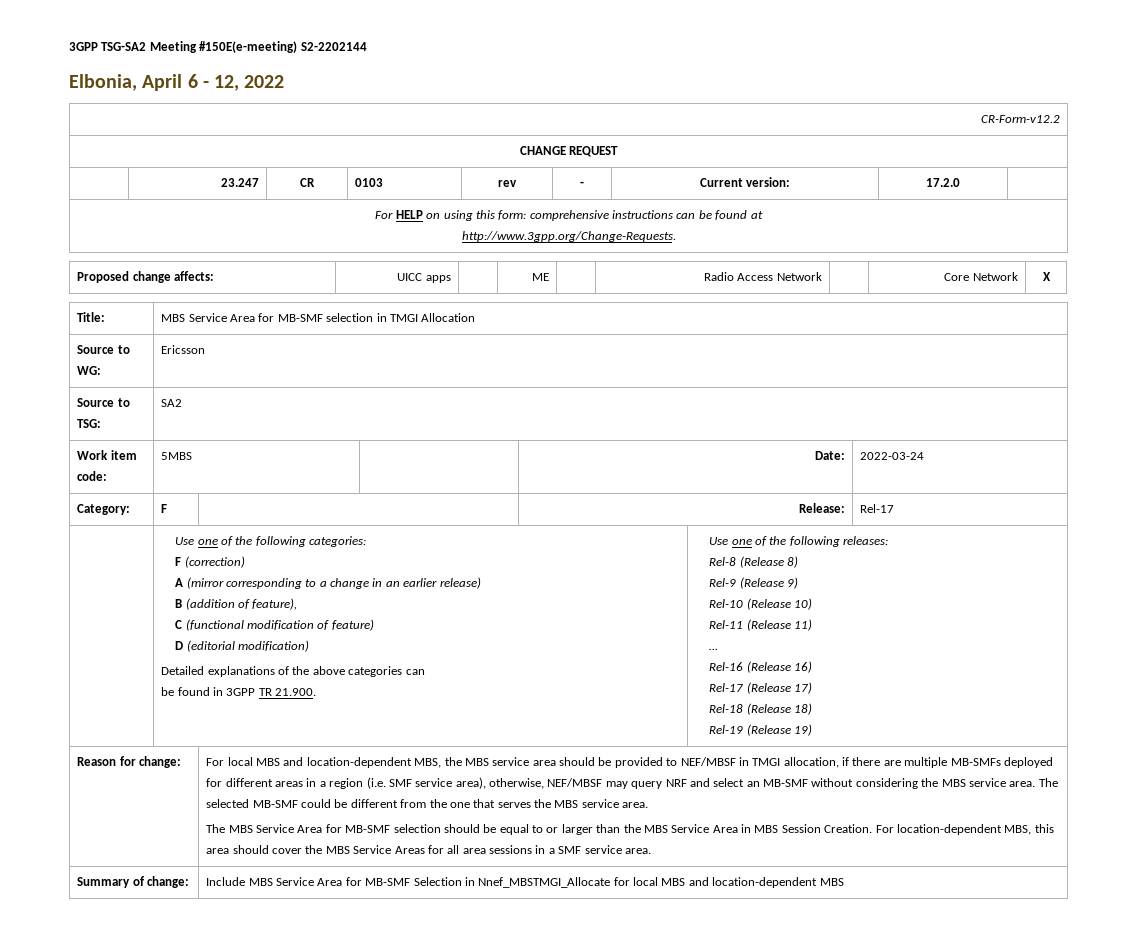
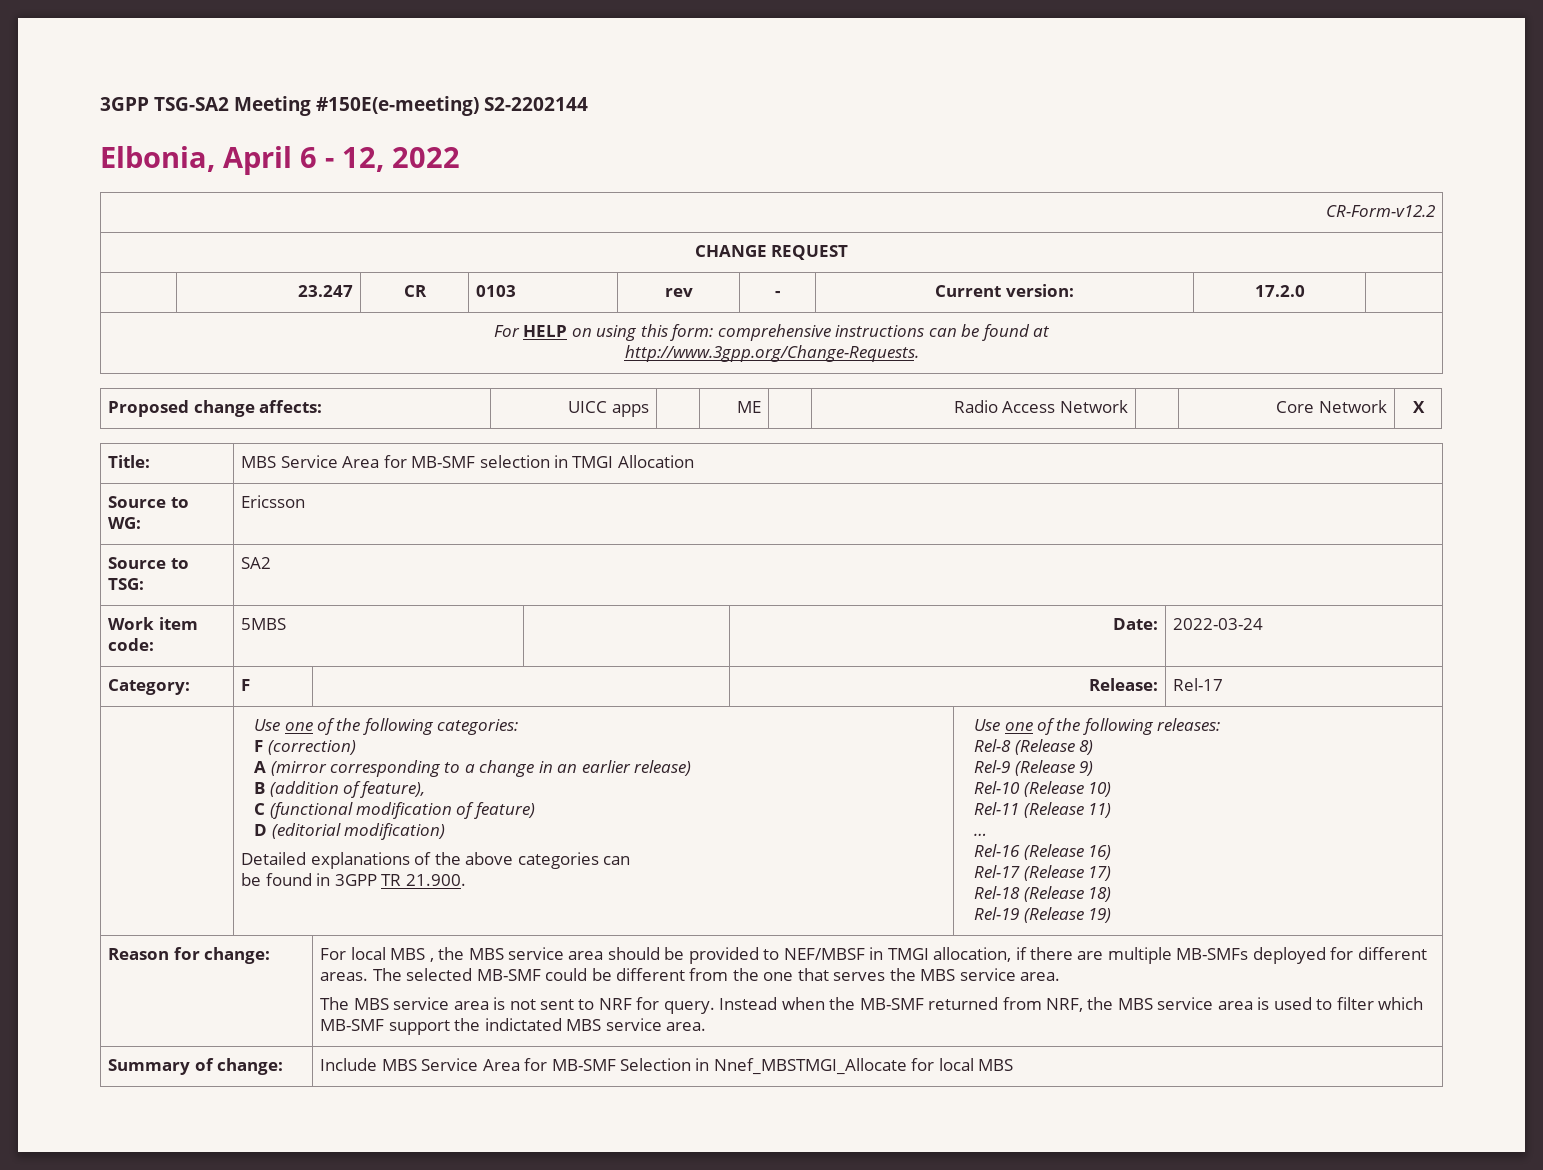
[283,757,442,768] and location-dependent MBS, -> [429,958,434,962] ,
[275,777,1036,789] areas in a region (i.e. SMF service area), otherwise, NEF/MBSF may query NRF and select an MB-SMF without considering the MBS service area. -> [320,972,369,981] areas.
[256,824,1054,835] [206,845,582,854] Service Area for MB-SMF selection should be equal to or larger than the MBS Service Area in MBS Session Creation. For location-dependent MBS, this area should cover the MBS Service Areas for all area sessions in a SMF -> [393,997,1424,1014] [320,1018,602,1035] service area is not sent to NRF for query. Instead when the MB-SMF returned from NRF, the MBS service area is used to filter which MB-SMF support the indictated MBS
[688,877,844,888] and location-dependent MBS -> (1014, 1065) none

